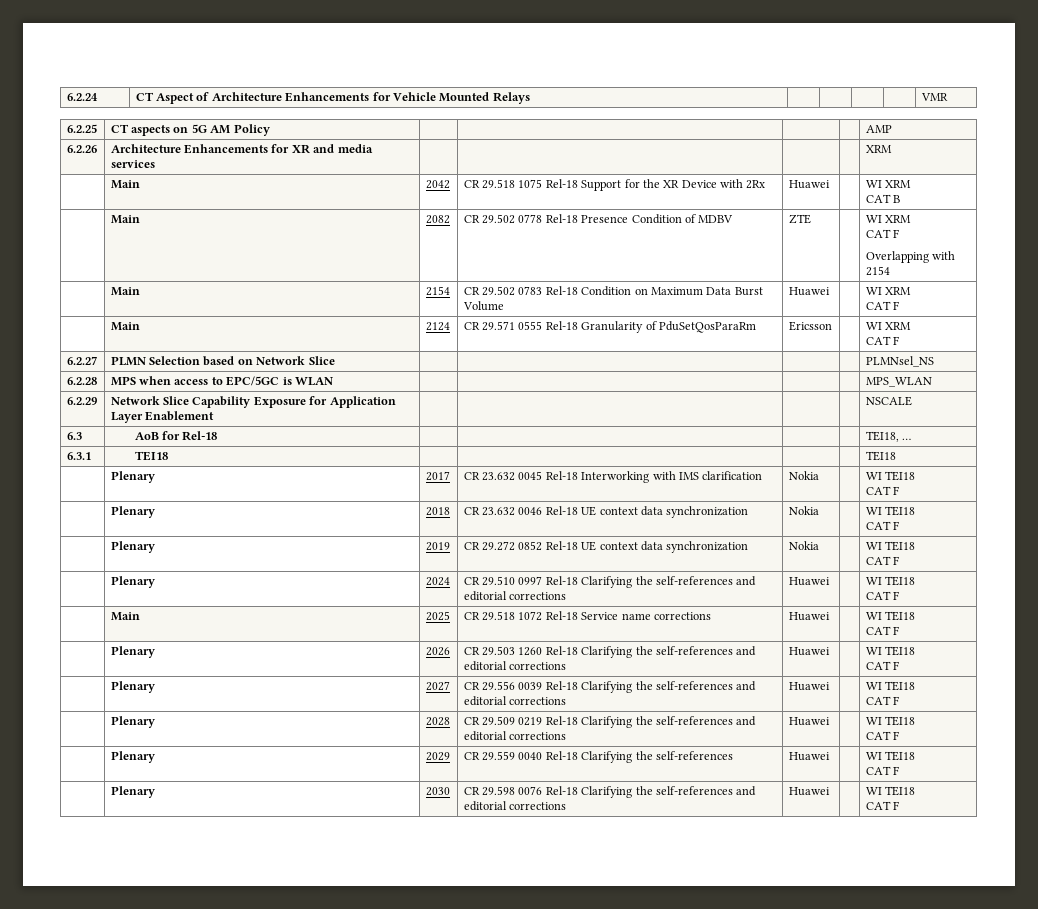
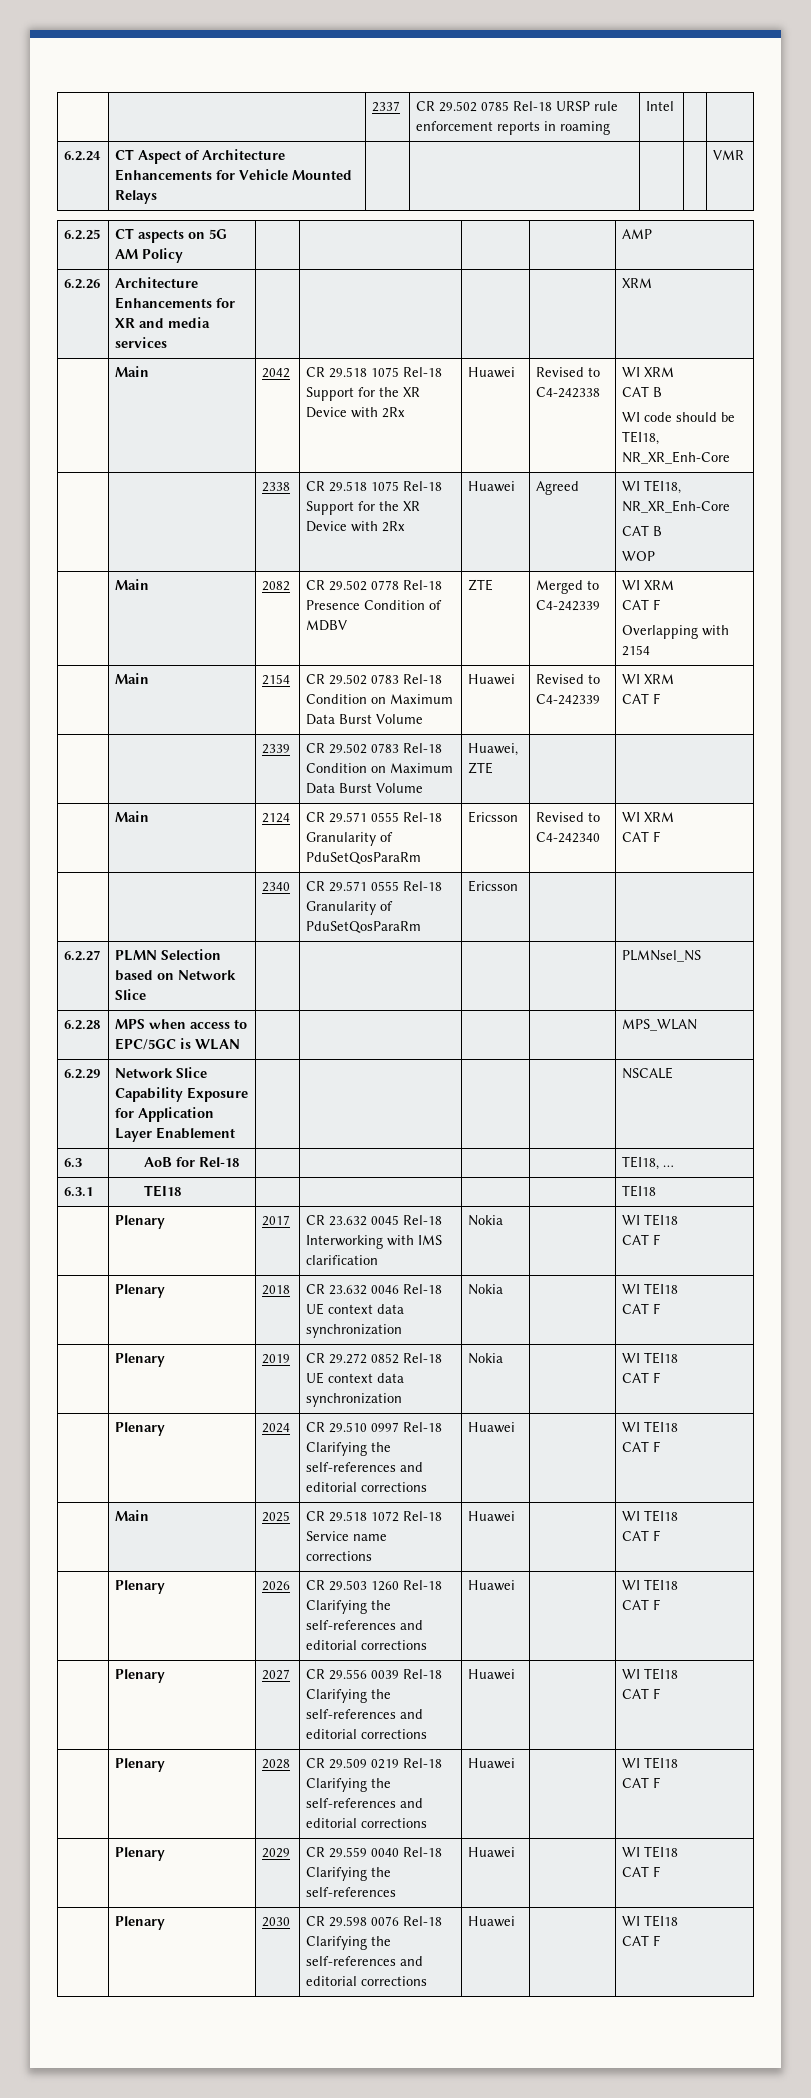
(66, 97) none -> [372,101,401,112] [416,101,619,112] [416,121,611,135] [646,101,675,111] | | 2337 | CR 29.502 0785 Rel-18 URSP rule enforcement reports in roaming | Intel | | //
(830, 184) none -> [536,367,601,377] [536,387,601,398] Revised to C4-242338
(901, 199) none -> [622,412,736,422] [622,431,660,445] [622,451,731,464] [262,482,291,492] [306,481,443,492] [306,501,421,515] [306,521,406,532] [468,481,516,492] [536,481,580,495] [622,480,682,494] [622,500,731,513] [622,525,663,536] [622,551,656,561] // WI code should be TEI18, NR_XR_Enh-Core // | | 2338 | CR 29.518 1075 Rel-18 Support for the XR Device with 2Rx | Huawei | Agreed | WI TEI18, NR_XR_Enh-Core // CAT B // WOP
(811, 219) none -> [536,580,600,594] [536,600,601,611] Merged to C4-242339
[865,287,912,295] [865,301,900,310] | WI XRM // CAT F -> [536,674,601,684] [536,694,601,705] [622,674,675,684] [622,693,661,704] [262,744,291,754] [306,743,443,754] [306,763,454,773] [306,783,424,794] [468,743,519,756] [468,762,494,774] Revised to C4-242339 | WI XRM // CAT F // | | 2339 | CR 29.502 0783 Rel-18 Condition on Maximum Data Burst Volume | Huawei, ZTE | |
[865,322,912,330] [865,336,900,345] | WI XRM // CAT F -> [536,812,601,822] [536,832,601,843] [622,812,675,822] [622,831,661,842] [262,882,291,892] [306,881,443,892] [306,901,394,915] [306,921,422,933] [468,880,519,892] Revised to C4-242340 | WI XRM // CAT F // | | 2340 | CR 29.571 0555 Rel-18 Granularity of PduSetQosParaRm | Ericsson | |

